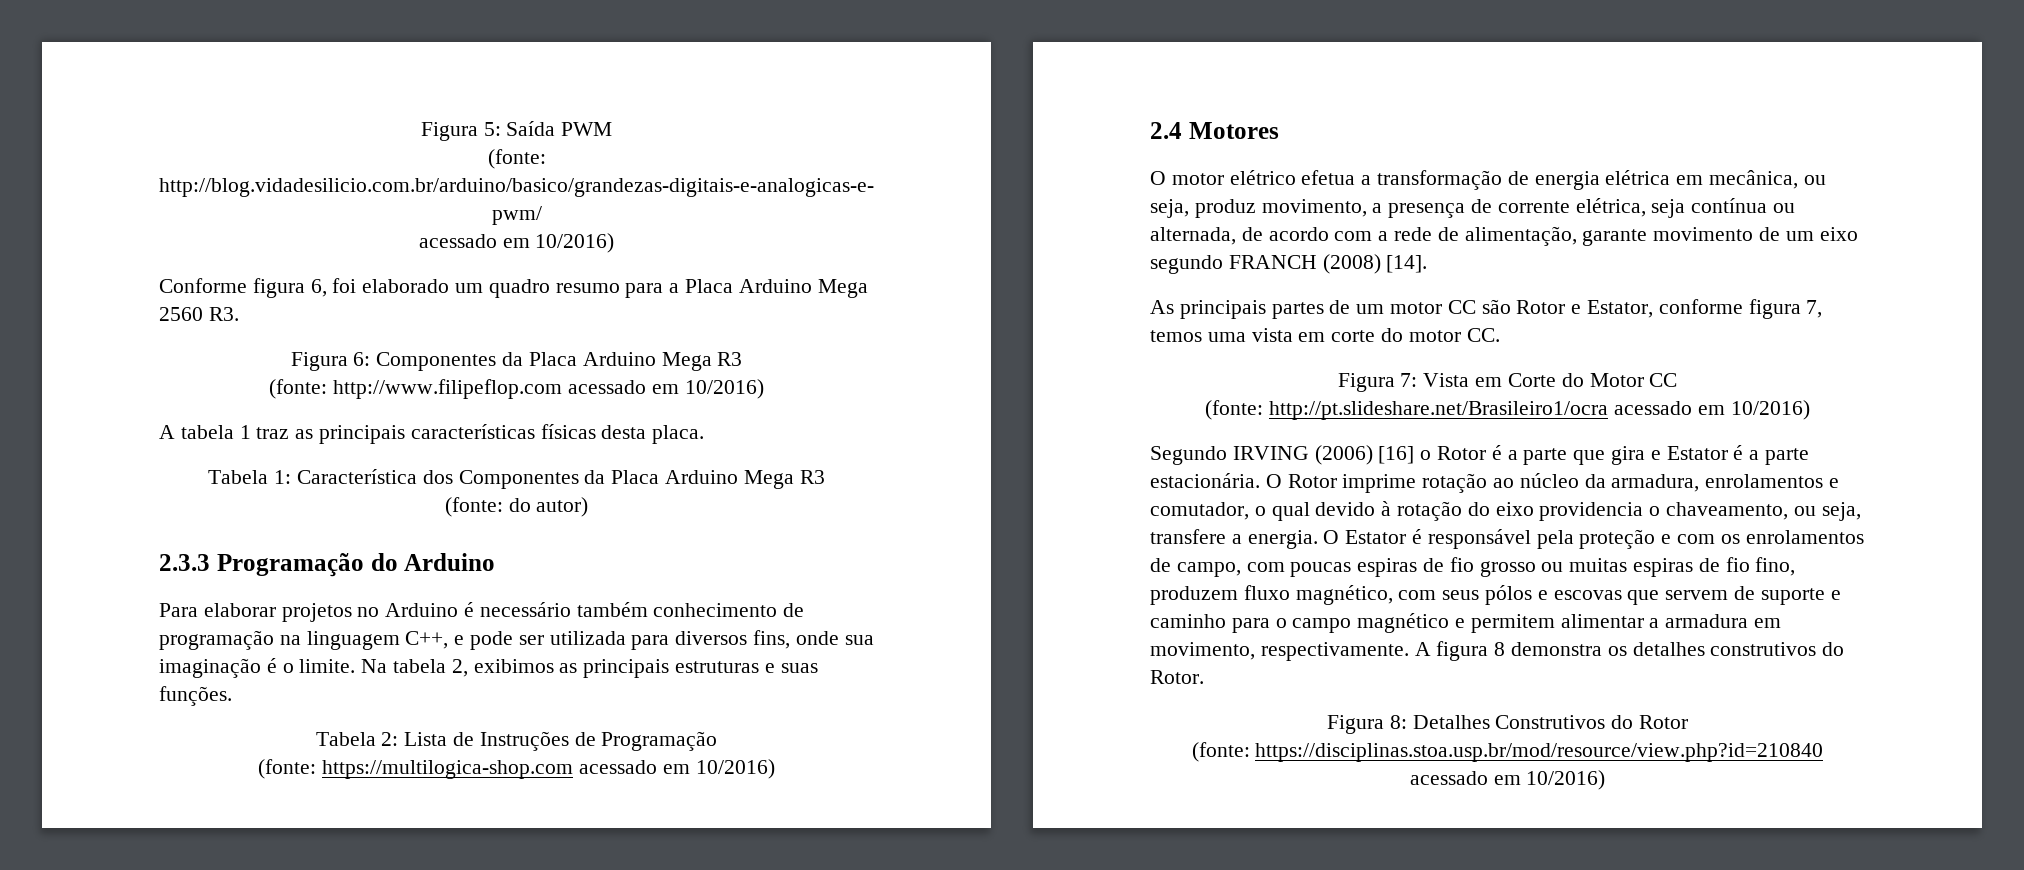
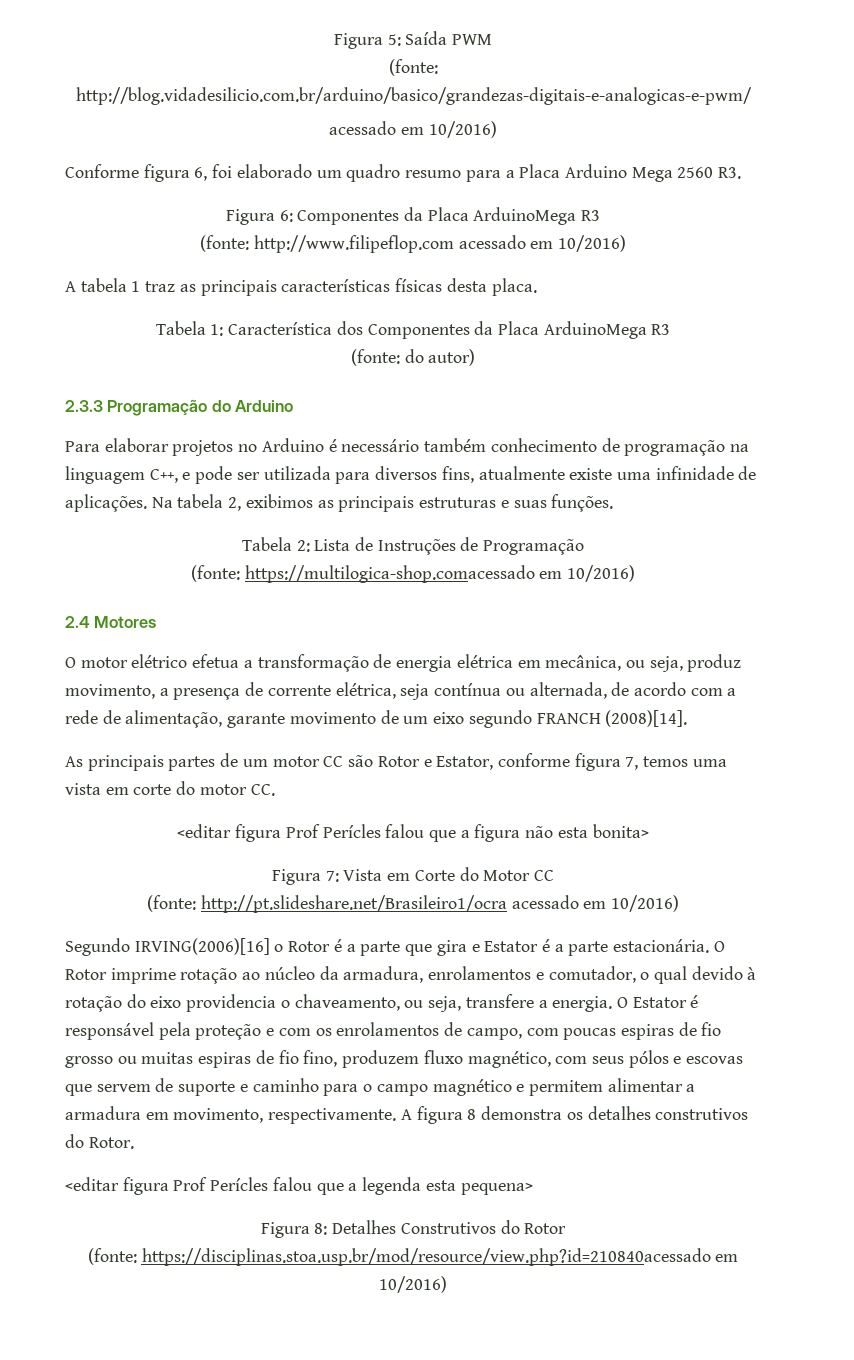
[582,352,712,371] Arduino Mega -> [473,207,577,225] ArduinoMega
[665,470,794,489] Arduino Mega -> [543,321,647,339] ArduinoMega
[795,631,874,645] [159,658,356,678] onde sua imaginação é o limite. -> [478,466,757,480] [65,494,147,512] atualmente existe uma infinidade de aplicações.
[322,760,657,779] https://multilogica-shop.com acessado -> [244,565,535,583] https://multilogica-shop.comacessado
[1322,254,1428,274] (2008) [14]. -> [605,710,688,727] (2008)[14].
(1500, 335) none -> [177,824,649,842] // <editar figura Prof Perícles falou que a figura não esta bonita>
[1232,445,1415,465] IRVING (2006) [16] -> [134,938,270,955] IRVING(2006)[16]
(1204, 677) none -> [65,1177,533,1195] // <editar figura Prof Perícles falou que a legenda esta pequena>
[1255,743,1824,762] [1409,771,1488,785] https://disciplinas.stoa.usp.br/mod/resource/view.php?id=210840 acessado -> [141,1248,711,1266] https://disciplinas.stoa.usp.br/mod/resource/view.php?id=210840acessado

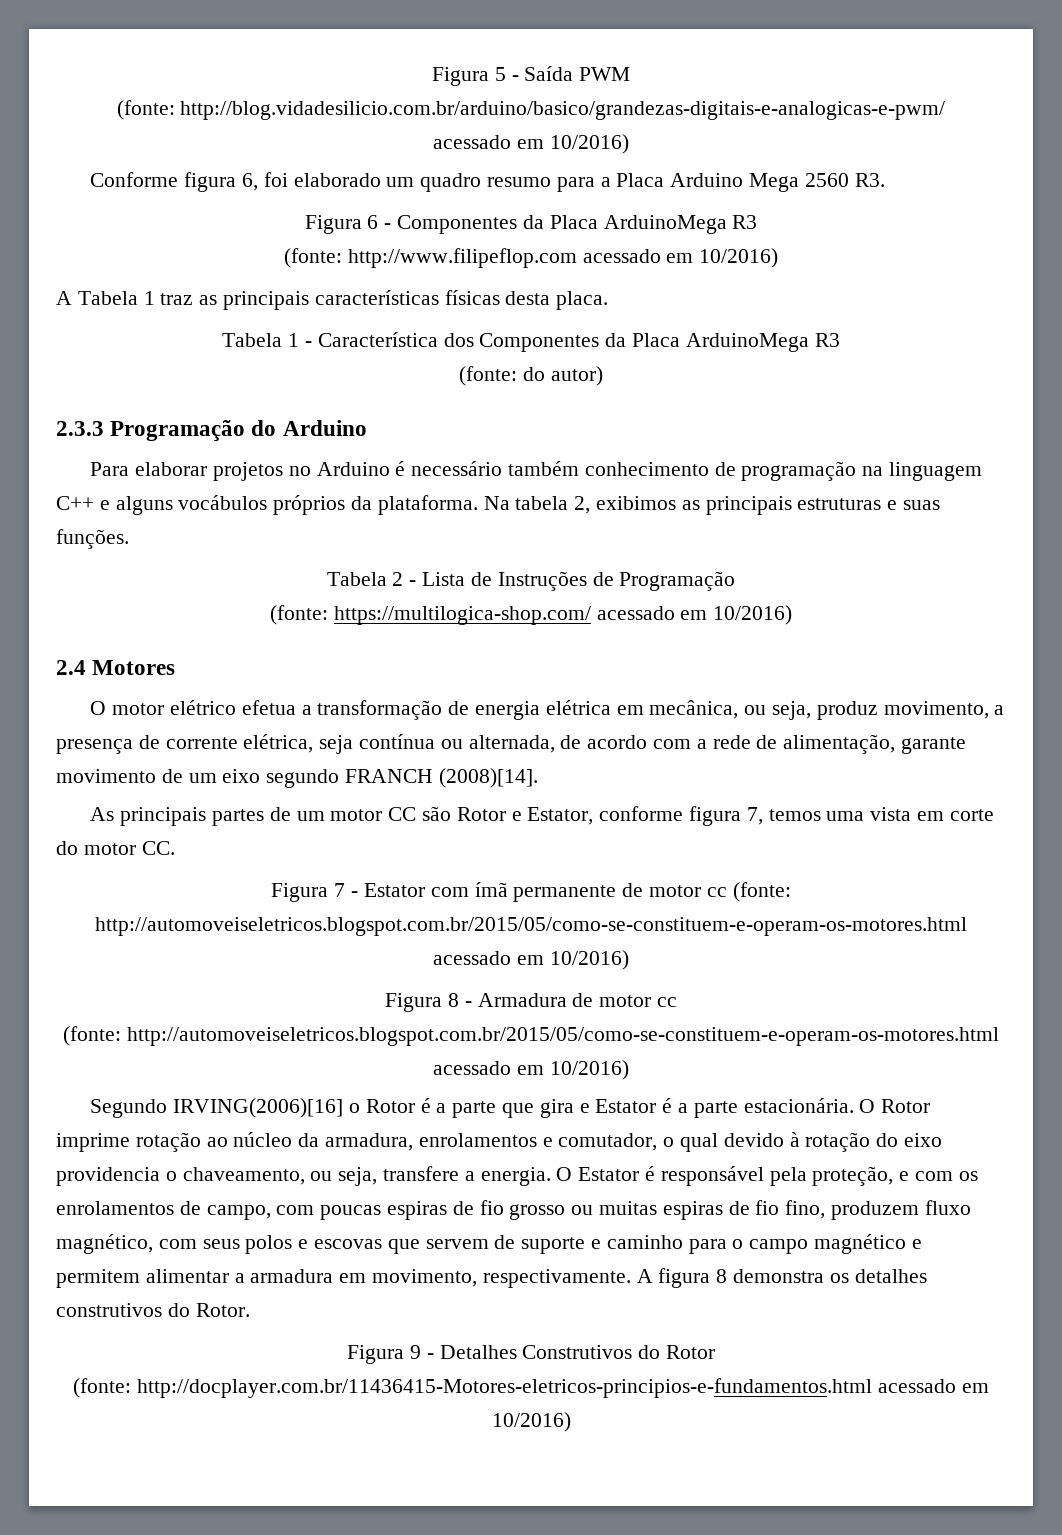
[333,33,401,49] Figura 5: -> [431,67,519,86] Figura 5 -
[279,210,293,222] 6: -> [367,215,392,229] 6 -
[80,278,127,292] tabela -> [77,291,138,305] Tabela
[210,324,224,336] 1: -> [288,333,312,347] 1 -
[149,466,757,484] [65,494,147,512] C++, e pode ser utilizada para diversos fins, atualmente existe uma infinidade de aplicações. -> [56,495,478,515] C++ e alguns vocábulos próprios da plataforma.
[296,540,310,552] 2: -> [392,572,417,586] 2 -
[244,565,535,583] https://multilogica-shop.comacessado -> [333,606,675,625] https://multilogica-shop.com/ acessado
[177,824,649,842] [271,867,555,885] [147,895,507,913] <editar figura Prof Perícles falou que a figura não esta bonita> // Figura 7: Vista em Corte do Motor CC // (fonte: http://pt.slideshare.net/Brasileiro1/ocra -> [271,882,791,902] [95,917,967,936] [433,950,629,970] [385,993,677,1012] [63,1026,999,1046] Figura 7 - Estator com ímã permanente de motor cc (fonte: http://automoveiseletricos.blogspot.com.br/2015/05/como-se-constituem-e-operam-os-motores.html acessado em 10/2016) // Figura 8 - Armadura de motor cc // (fonte: http://automoveiseletricos.blogspot.com.br/2015/05/como-se-constituem-e-operam-os-motores.html
[195,1024,262,1040] proteção -> [812,1166,894,1186] proteção,
[628,1050,669,1068] pólos -> [245,1235,293,1254] polos
[65,1177,533,1195] [260,1222,328,1238] // <editar figura Prof Perícles falou que a legenda esta pequena> // Figura 8: -> [347,1345,434,1364] // Figura 9 -
[141,1248,711,1266] https://disciplinas.stoa.usp.br/mod/resource/view.php?id=210840acessado -> [137,1378,956,1398] http://docplayer.com.br/11436415-Motores-eletricos-principios-e-fundamentos.html acessado

